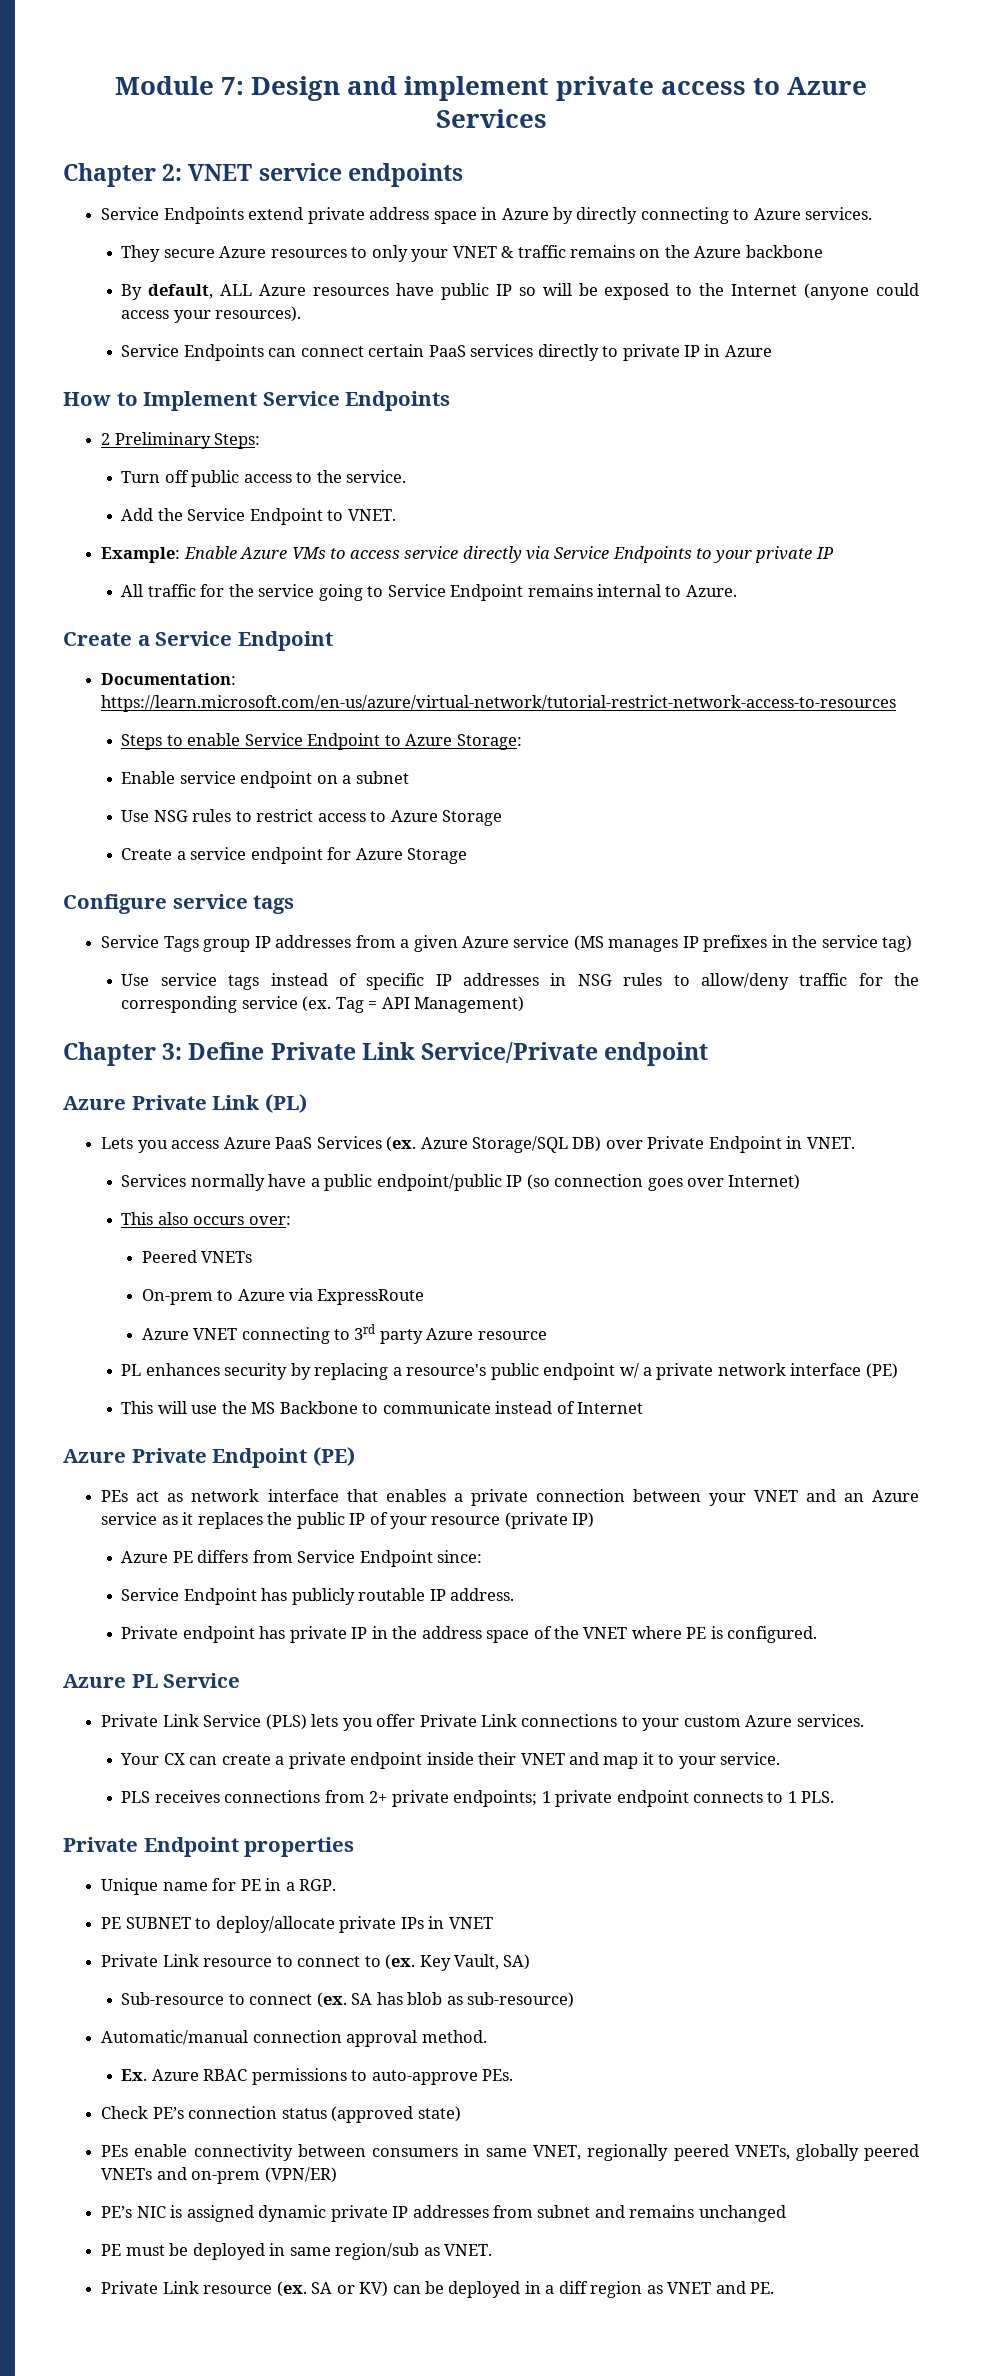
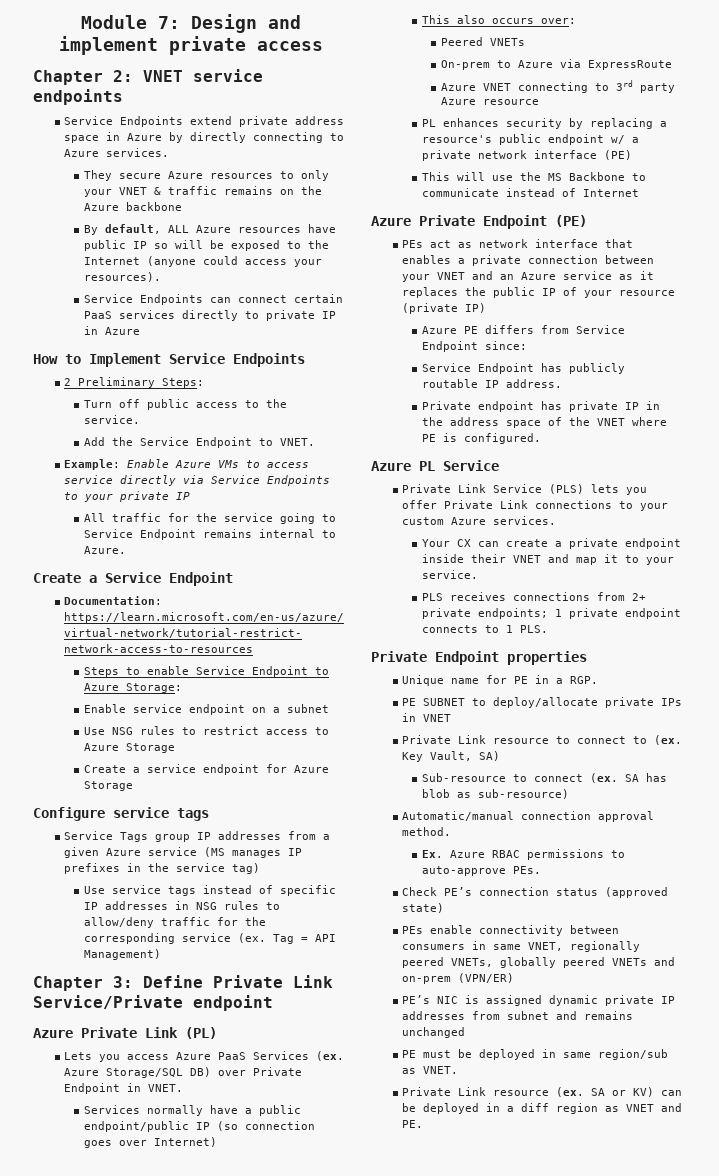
[753,77,868,95] [435,109,547,128] to Azure Services -> (323, 46) none

